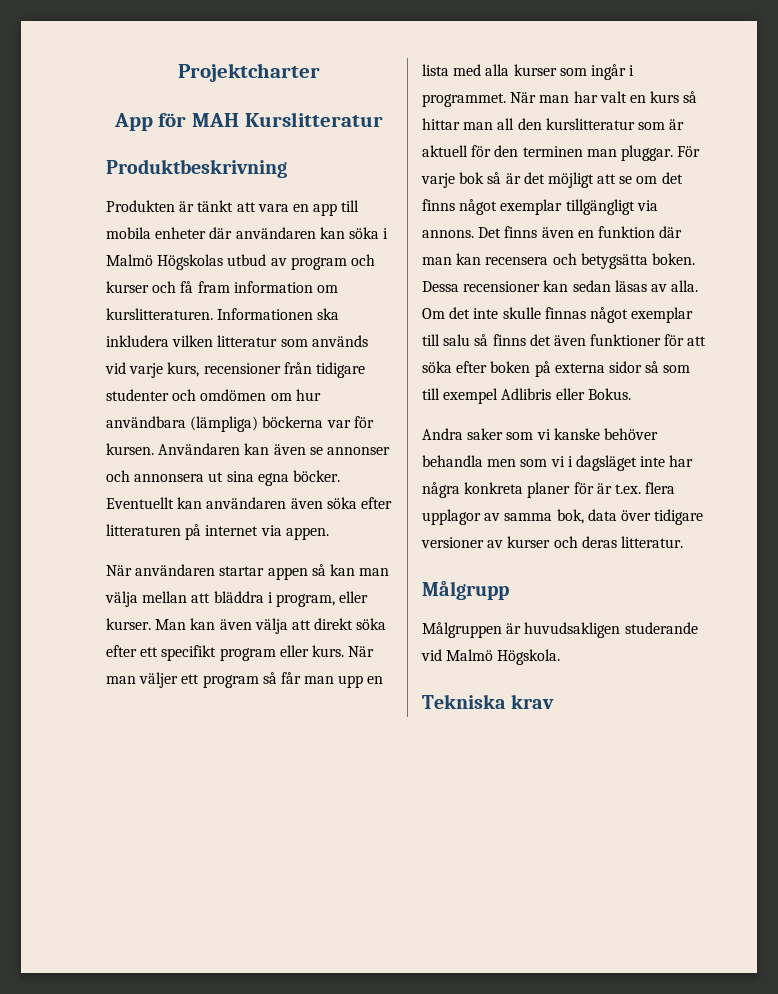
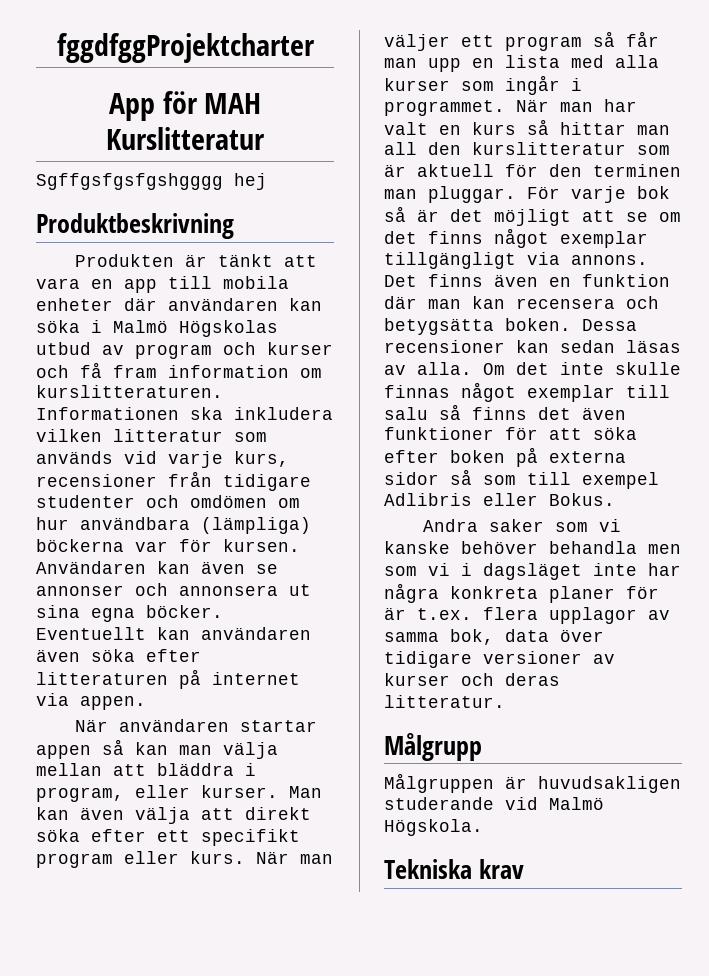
[177,63,320,82] Projektcharter -> [56,33,315,63] fggdfggProjektcharter
(383, 119) none -> [36,173,267,190] // Sgffgsfgsfgshgggg hej

